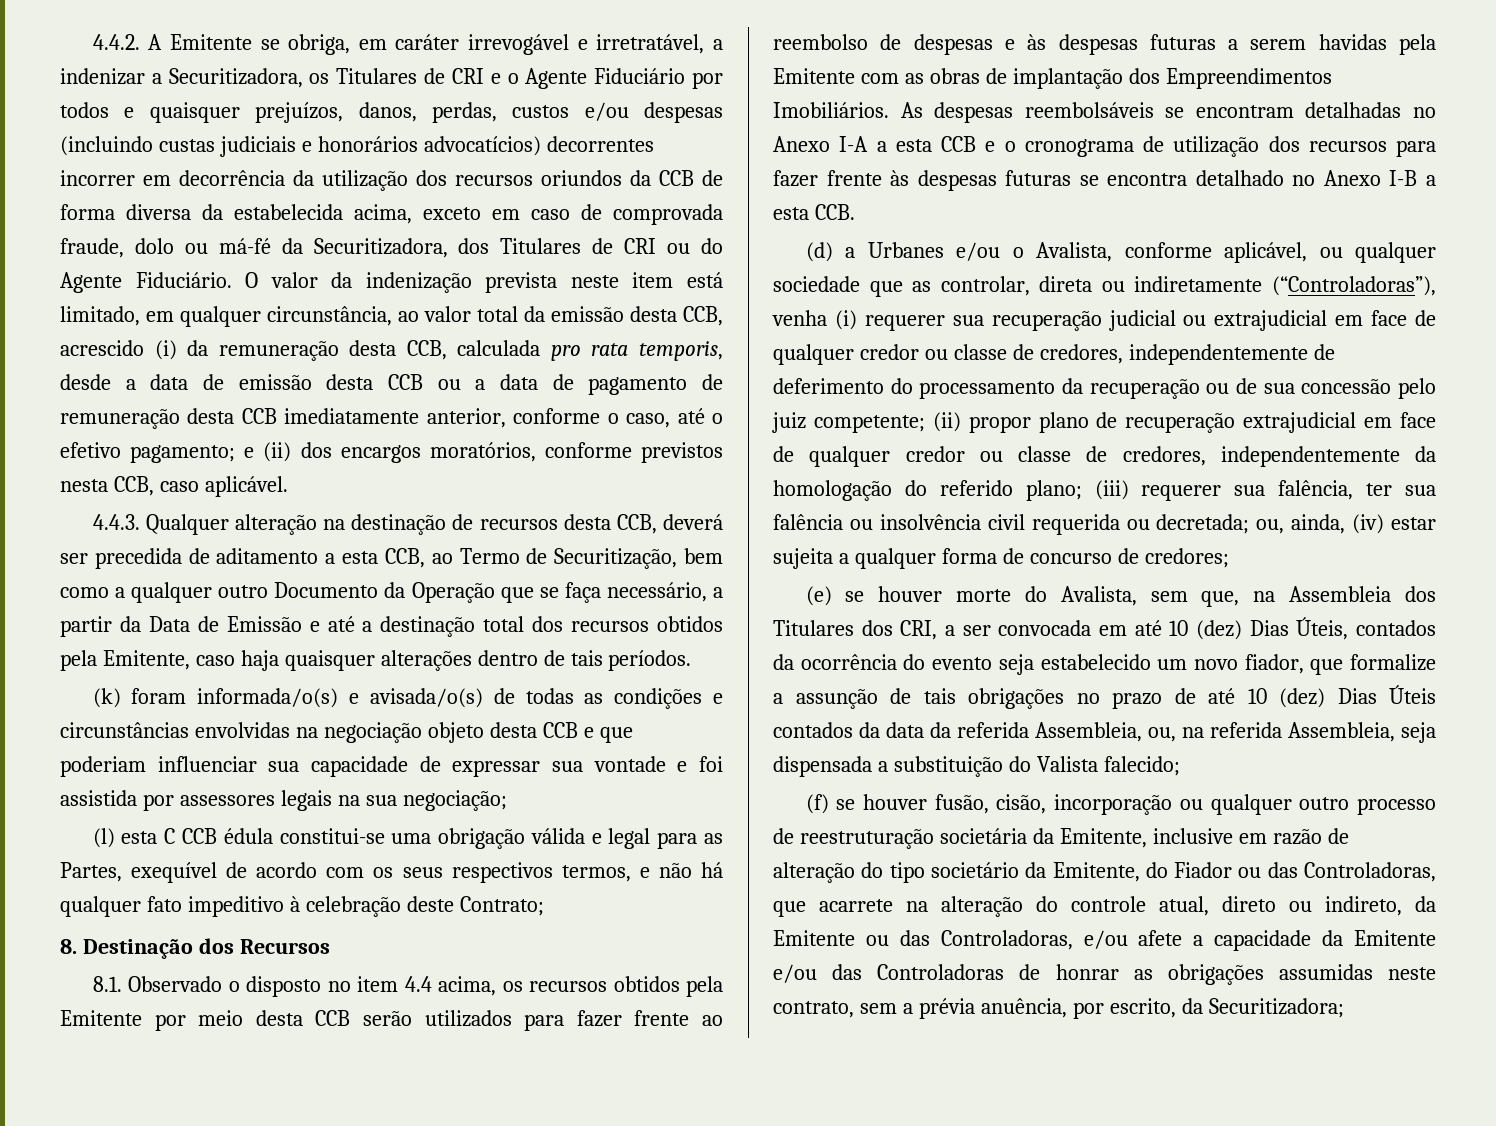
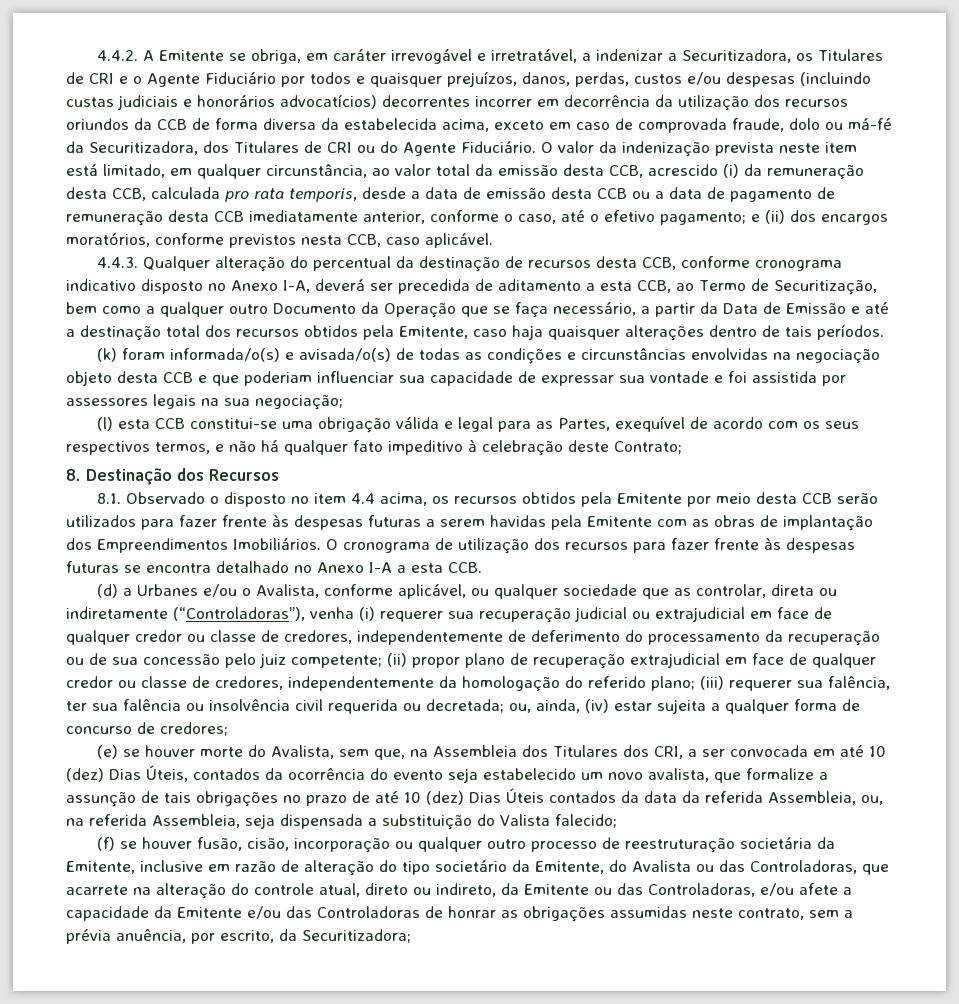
[323,519,346,530] na -> [289,256,414,271] do percentual da
(657, 524) none -> [680,256,842,271] [66,279,310,294] conforme cronograma indicativo disposto no Anexo I-A,
[164,828,273,844] C CCB édula -> [154,418,185,429] CCB
[702,1015,724,1026] [773,34,1015,55] ao reembolso de despesas e -> (267, 521) none
[900,102,1436,123] [773,136,1016,152] As despesas reembolsáveis se encontram detalhadas no Anexo I-A a esta CCB e o -> [326,539,338,550] O
[1389,170,1418,186] I-B -> [369,562,392,573] I-A
[1244,654,1304,674] fiador, -> [648,768,709,782] avalista,
[1174,862,1233,878] Fiador -> [632,860,691,872] Avalista

